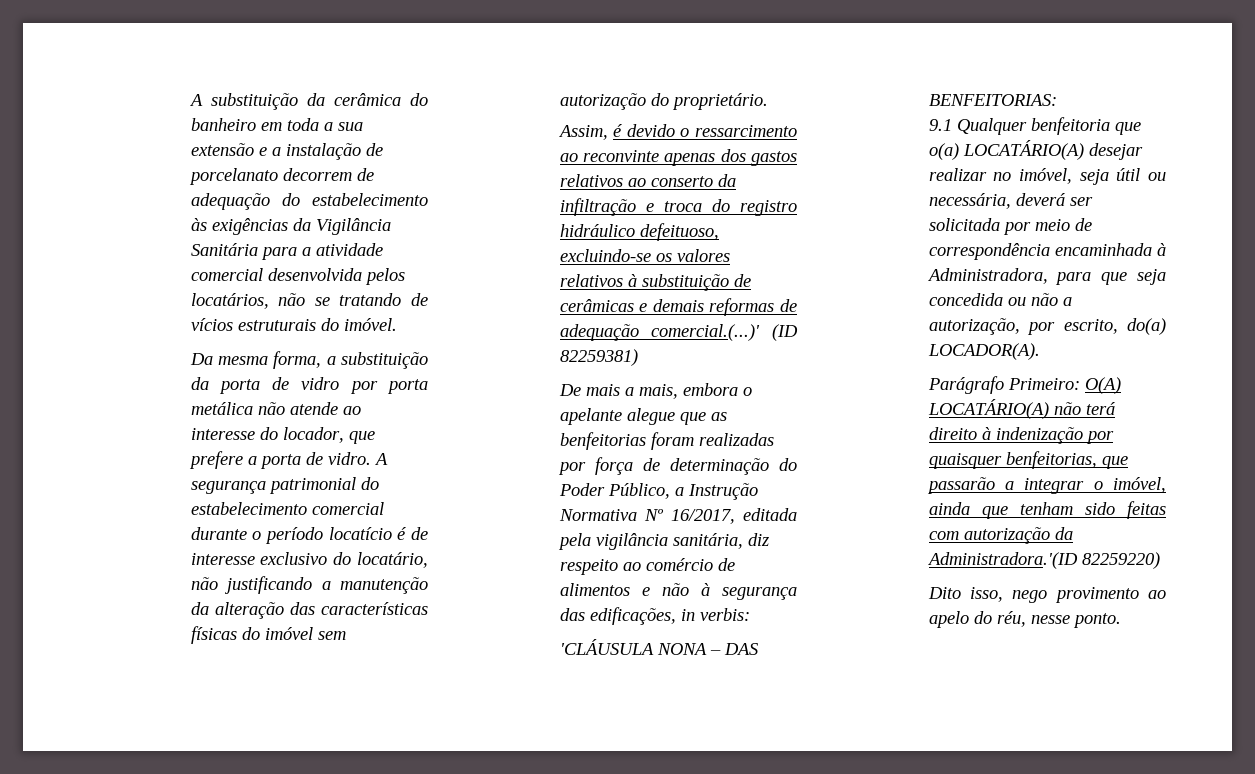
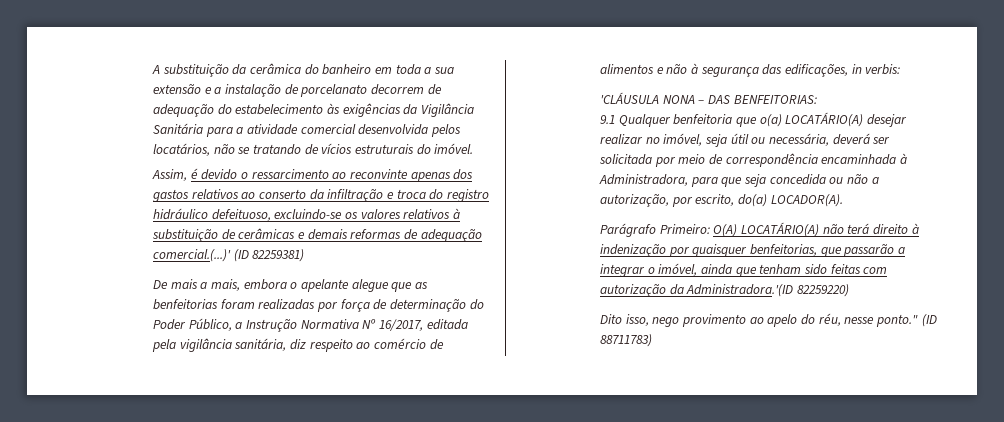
[189,351,428,369] [190,377,428,394] [190,402,361,415] [190,427,375,444] [188,451,388,469] [190,477,379,494] [190,502,384,515] [190,527,428,544] [190,552,428,568] [190,576,428,594] [190,602,428,619] [190,626,346,644] [559,93,768,110] // Da mesma forma, a substituição da porta de vidro por porta metálica não atende ao interesse do locador, que prefere a porta de vidro. A segurança patrimonial do estabelecimento comercial durante o período locatício é de interesse exclusivo do locatário, não justificando a manutenção da alteração das características físicas do imóvel sem autorização do proprietário. -> (474, 148) none
[1072,613,1121,628] ponto. -> [875,314,937,327] [600,334,653,347] ponto." (ID 88711783)

